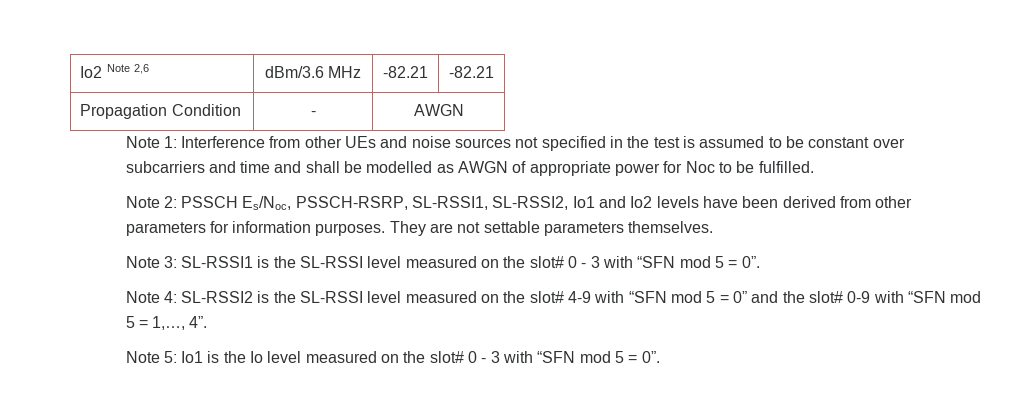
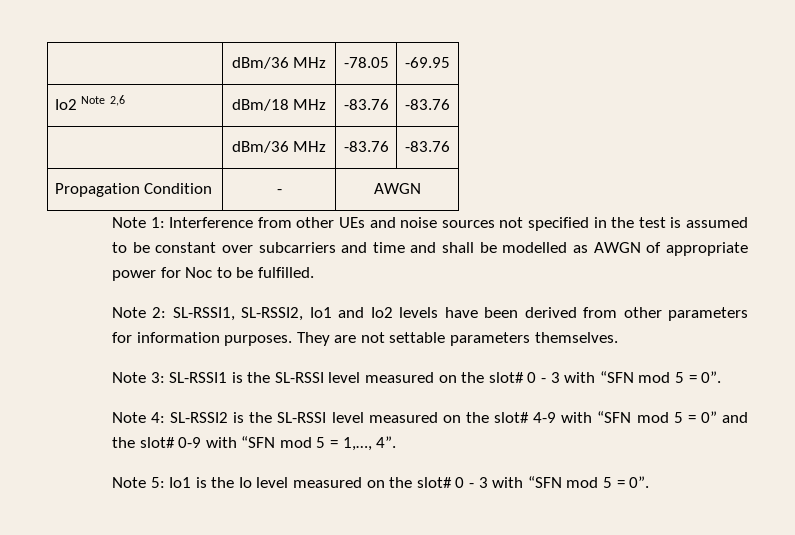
(80, 72) none -> [231,57,327,69] [343,57,389,68] [405,57,450,68] | dBm/36 MHz | -78.05 | -69.95 //
[264,66,362,78] [383,66,428,78] [449,66,494,78] dBm/3.6 MHz | -82.21 | -82.21 -> [231,99,327,111] [343,99,389,110] [405,99,450,110] [231,141,327,153] [343,141,389,152] [405,141,450,152] dBm/18 MHz | -83.76 | -83.76 // | dBm/36 MHz | -83.76 | -83.76
[181,196,408,210] PSSCH Es/Noc, PSSCH-RSRP, -> (167, 312) none

